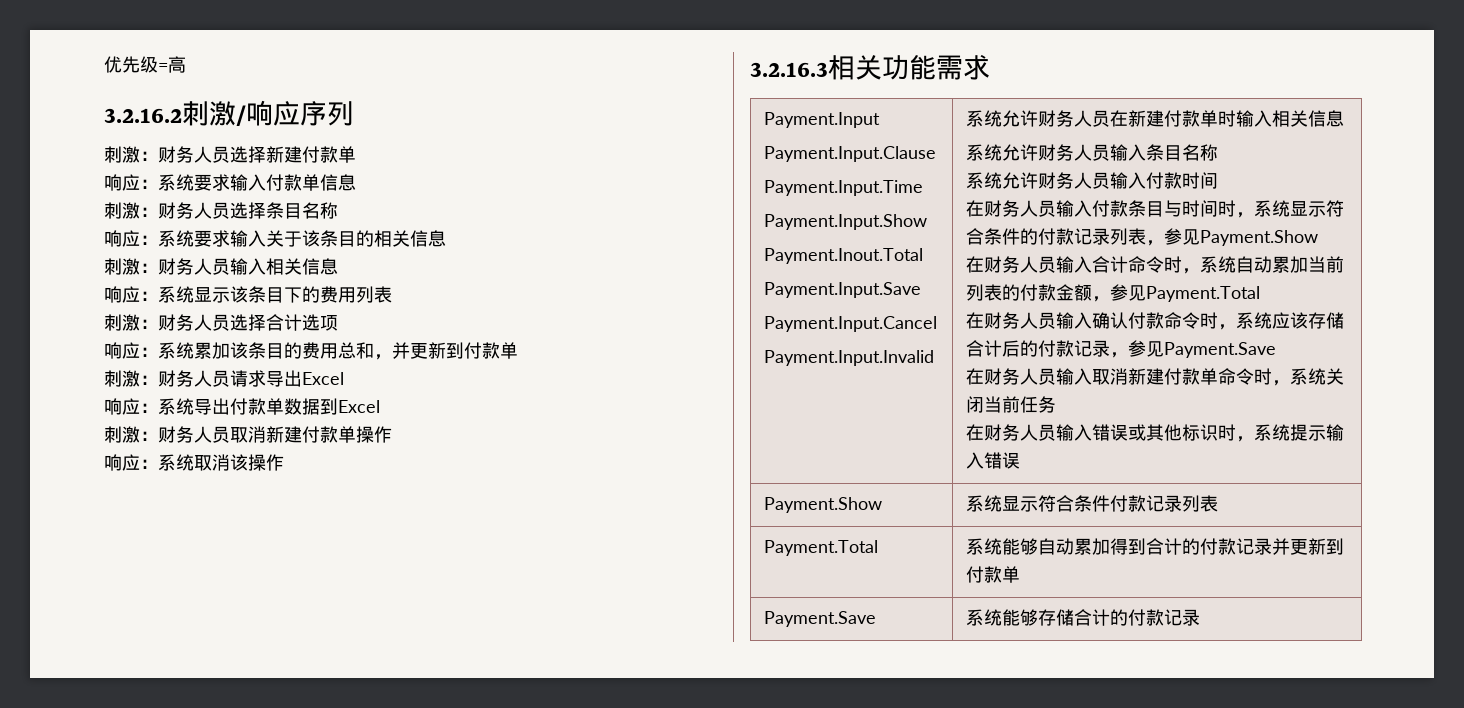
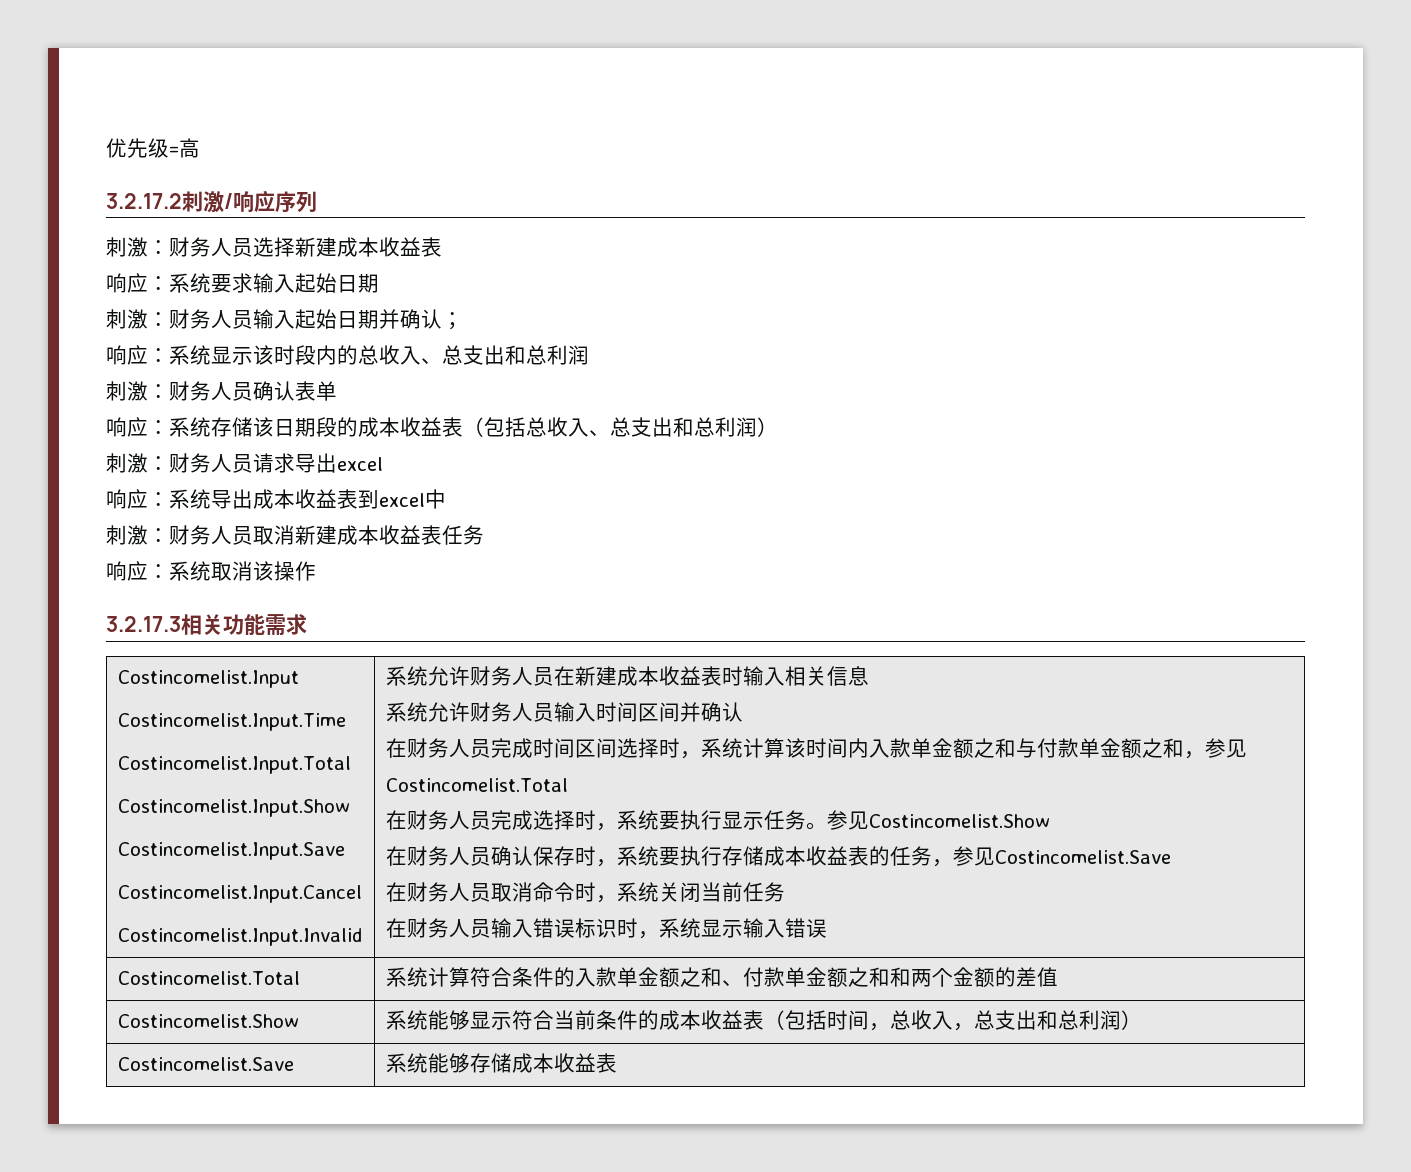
[104,108,182,123] 3.2.16.2 -> [106,193,182,209] 3.2.17.2
[302,146,356,163] [104,174,356,191] [104,202,338,219] [104,230,446,247] 付款单 // 响应：系统要求输入付款单信息 // 刺激：财务人员选择条目名称 // 响应：系统要求输入关于该条目的相关信息 -> [337,237,442,257] [106,273,379,293] 成本收益表 // 响应：系统要求输入起始日期
[266,258,338,275] 相关信息 -> [295,309,463,330] 起始日期并确认；
[248,286,392,303] [104,314,338,331] [104,342,518,360] 条目下的费用列表 // 刺激：财务人员选择合计选项 // 响应：系统累加该条目的费用总和，并更新到付款单 -> [274,345,589,365] [106,381,337,401] [106,417,778,437] 时段内的总收入、总支出和总利润 // 刺激：财务人员确认表单 // 响应：系统存储该日期段的成本收益表（包括总收入、总支出和总利润）
[302,372,344,385] Excel -> [337,457,383,471] excel
[230,398,380,415] 付款单数据到Excel -> [253,489,446,509] 成本收益表到excel中
[302,426,392,443] 付款单操作 -> [337,525,484,545] 成本收益表任务
[750,62,828,77] 3.2.16.3 -> [106,616,181,632] 3.2.17.3
[764,112,881,128] [764,146,937,162] [764,180,924,196] [764,214,928,230] [764,248,924,264] [764,282,922,298] [764,316,938,332] [764,350,935,366] Payment.Input // Payment.Input.Clause // Payment.Input.Time // Payment.Input.Show // Payment.Inout.Total // Payment.Input.Save // Payment.Input.Cancel // Payment.Input.Invalid -> [117,670,299,688] [117,713,346,731] [117,756,351,774] [117,799,350,817] [117,842,345,860] [117,885,362,903] [117,928,362,946] Costincomelist.Input // Costincomelist.Input.Time // Costincomelist.Input.Total // Costincomelist.Input.Show // Costincomelist.Input.Save // Costincomelist.Input.Cancel // Costincomelist.Input.Invalid
[1164,110,1219,127] 付款单 -> [616,666,722,686] 成本收益表
[1146,144,1219,161] [966,172,1219,189] [966,200,1345,218] [966,228,1319,246] [966,256,1345,274] [966,284,1261,302] [966,312,1345,330] [966,340,1277,358] [966,368,1219,385] 条目名称 // 系统允许财务人员输入付款时间 // 在财务人员输入付款条目与时间时，系统显示符合条件的付款记录列表，参见Payment.Show // 在财务人员输入合计命令时，系统自动累加当前列表的付款金额，参见Payment.Total // 在财务人员输入确认付款命令时，系统应该存储合计后的付款记录，参见Payment.Save // 在财务人员输入取消新建付款单 -> [595,702,743,722] [385,738,1247,759] [385,778,568,792] [385,810,1050,831] [385,846,1171,867] [385,882,533,902] 时间区间并确认 // 在财务人员完成时间区间选择时，系统计算该时间内入款单金额之和与付款单金额之和，参见Costincomelist.Total // 在财务人员完成选择时，系统要执行显示任务。参见Costincomelist.Show // 在财务人员确认保存时，系统要执行存储成本收益表的任务，参见Costincomelist.Save // 在财务人员取消
[1128,424,1183,441] 或其他 -> (575, 928) none
[1290,424,1309,441] 提 -> [700,919,722,937] 显
[764,497,883,513] [966,495,1219,512] [764,540,879,556] [966,538,1345,555] [966,566,1021,583] [764,611,877,627] Payment.Show | 系统显示符合条件付款记录列表 // Payment.Total | 系统能够自动累加得到合计的付款记录并更新到付款单 // Payment.Save -> [117,971,300,985] [385,967,1058,988] [117,1014,299,1028] [385,1010,1142,1031] [117,1057,294,1071] Costincomelist.Total | 系统计算符合条件的入款单金额之和、付款单金额之和和两个金额的差值 // Costincomelist.Show | 系统能够显示符合当前条件的成本收益表（包括时间，总收入，总支出和总利润） // Costincomelist.Save
[1074,609,1201,626] 合计的付款记录 -> [511,1053,617,1073] 成本收益表

